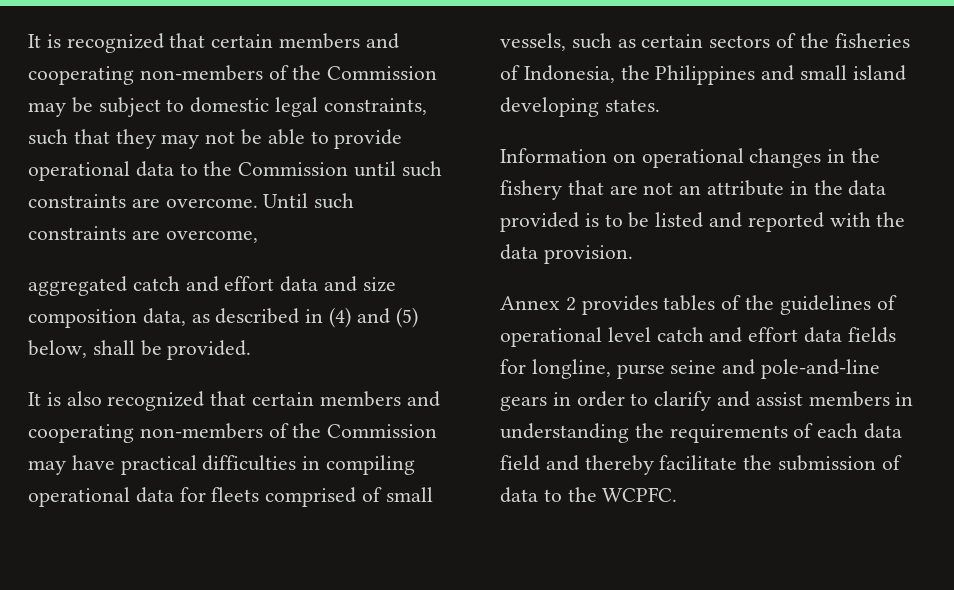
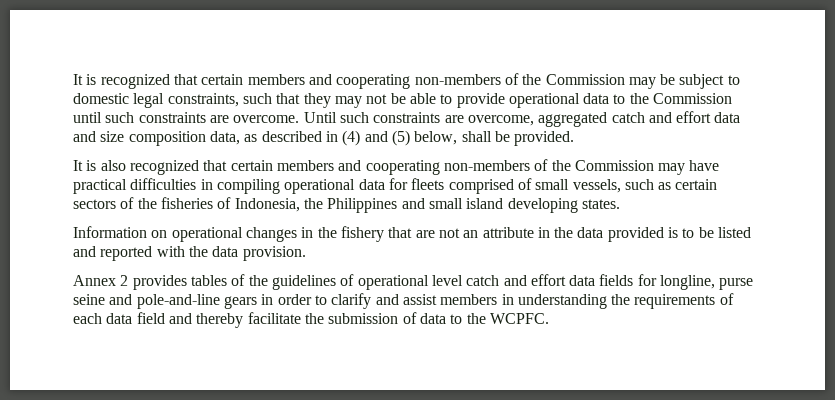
(258, 236) // -> (534, 120) none

